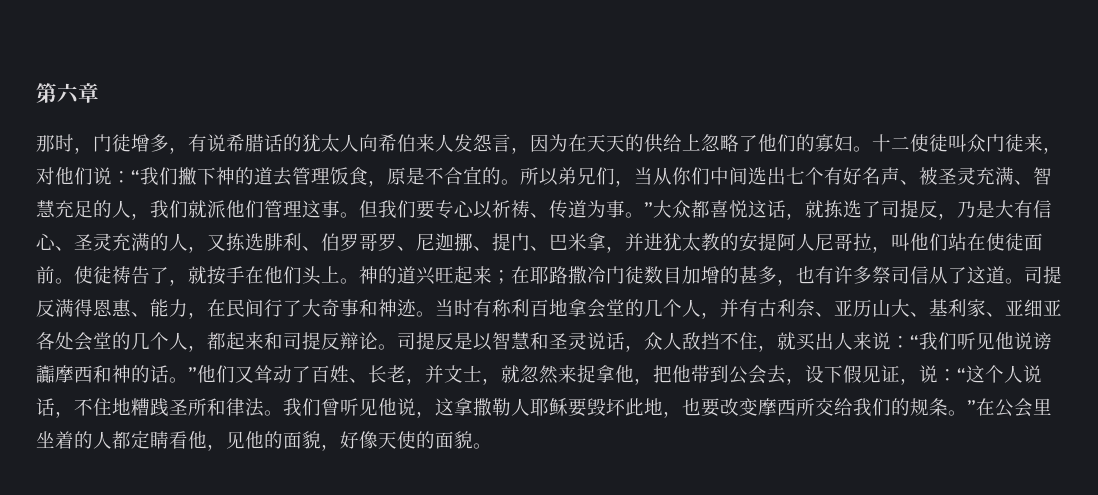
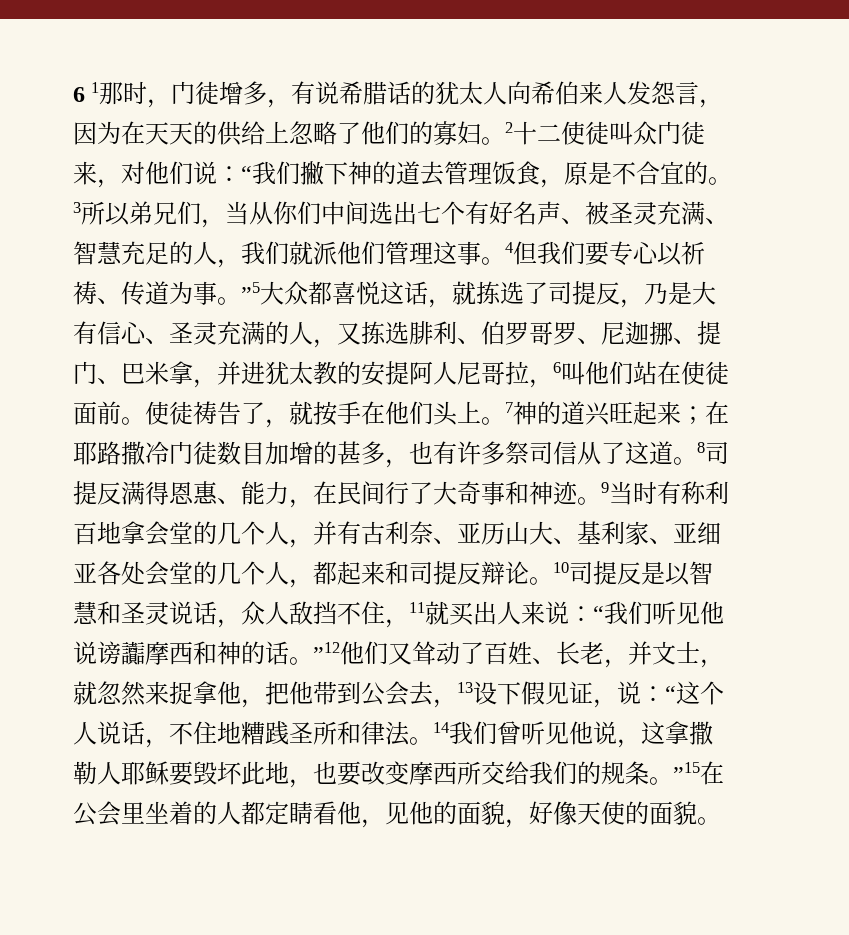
[36,83,99,104] 第六章 // -> [73,82,100,102] 6 1
(872, 149) none -> [505,122,513,133] 2
(520, 182) none -> [73,202,81,213] 3
(359, 215) none -> [505,242,513,253] 4
[644,202,653,216] ” -> [241,282,260,302] ”5
(891, 249) none -> [553,362,561,373] 6
(359, 281) none -> [505,402,513,413] 7
(1024, 281) none -> [697,442,705,453] 8
(435, 314) none -> [601,482,609,493] 9
(397, 347) none -> [553,562,569,573] 10
(777, 348) none -> [409,602,425,613] 11
[188,367,197,381] ” -> [313,642,340,662] ”12
(805, 381) none -> [457,682,473,693] 13
(283, 413) none -> [433,722,449,733] 14
[967,400,976,414] ” -> [673,762,700,782] ”15

